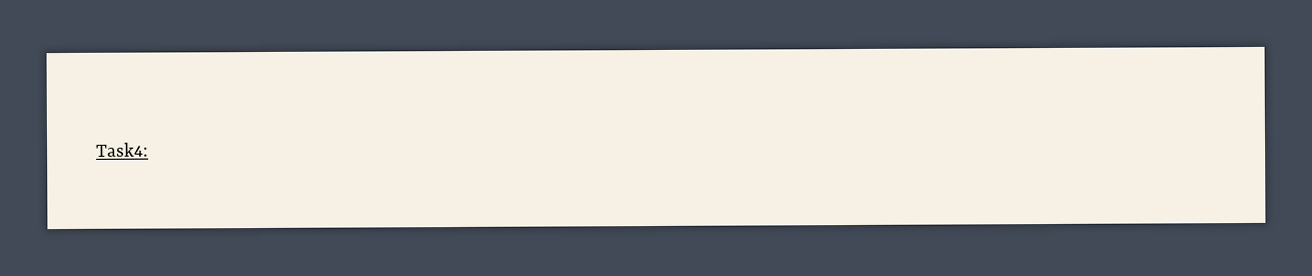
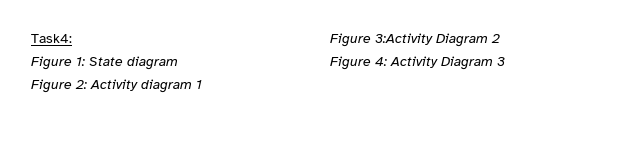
(149, 149) none -> [31,56,178,70] [31,79,202,93] [330,33,500,47] [330,56,505,70] // Figure 1: State diagram // Figure 2: Activity diagram 1 // Figure 3:Activity Diagram 2 // Figure 4: Activity Diagram 3

